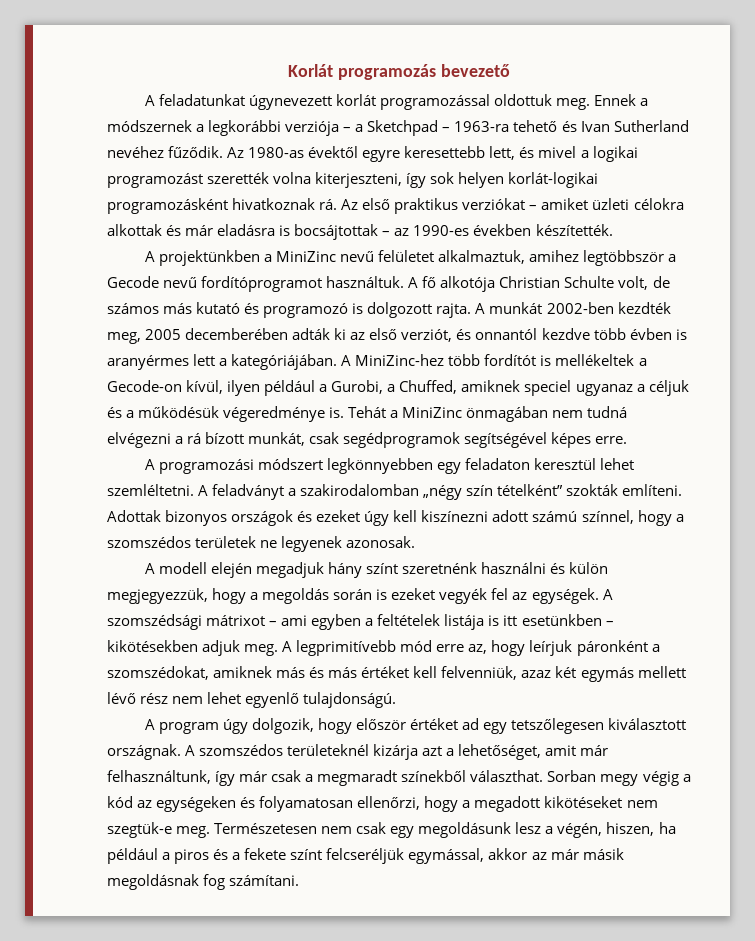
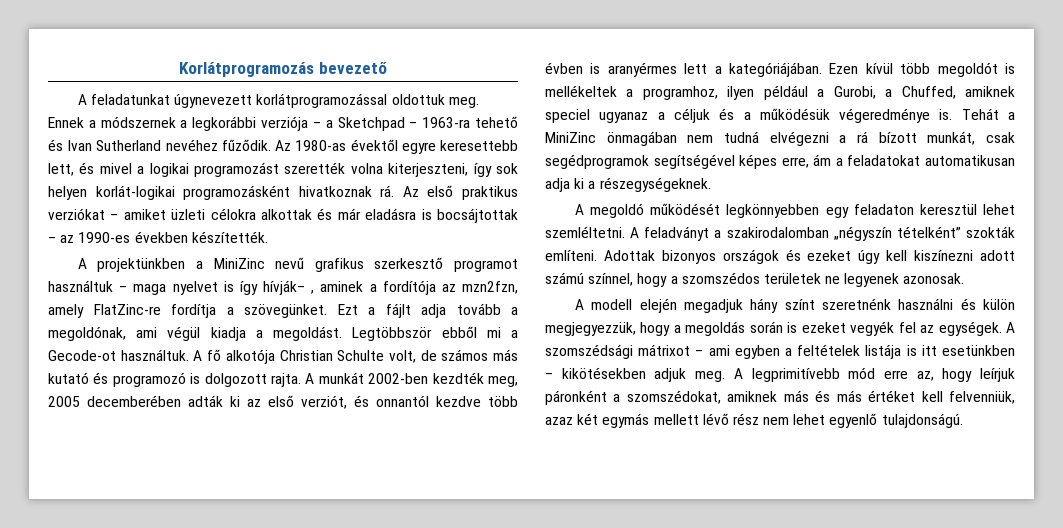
[288,64,436,80] Korlát programozás -> [179,62,315,77] Korlátprogramozás
[336,94,491,110] korlát programozással -> [256,93,388,108] korlátprogramozással
[378,250,677,266] [107,276,323,292] felületet alkalmaztuk, amihez legtöbbször a Gecode nevű fordítóprogramot -> [314,257,518,272] [48,280,519,295] [48,303,518,318] [48,326,518,341] [48,350,116,361] grafikus szerkesztő programot használtuk – maga nyelvet is így hívják– , aminek a fordítója az mzn2fzn, amely FlatZinc-re fordítja a szövegünket. Ezt a fájlt adja tovább a megoldónak, ami végül kiadja a megoldást. Legtöbbször ebből mi a Gecode-ot
[341,354,537,366] A MiniZinc-hez több fordítót -> [829,62,998,77] Ezen kívül több megoldót
[107,380,224,394] Gecode-on kívül, -> [642,86,718,100] programhoz,
[595,436,628,444] [144,458,324,474] erre. // A programozási módszert -> [781,154,1015,168] [545,177,711,192] [574,203,721,218] erre, ám a feladatokat automatikusan adja ki a részegységeknek. // A megoldó működését
[423,485,494,500] „négy szín -> [833,226,892,241] „négyszín
[144,718,687,734] [107,744,609,760] [107,770,691,786] [107,796,658,812] [107,822,676,838] [107,848,624,864] [107,874,300,890] // A program úgy dolgozik, hogy először értéket ad egy tetszőlegesen kiválasztott országnak. A szomszédos területeknél kizárja azt a lehetőséget, amit már felhasználtunk, így már csak a megmaradt színekből választhat. Sorban megy végig a kód az egységeken és folyamatosan ellenőrzi, hogy a megadott kikötéseket nem szegtük-e meg. Természetesen nem csak egy megoldásunk lesz a végén, hiszen, ha például a piros és a fekete színt felcseréljük egymással, akkor az már másik megoldásnak fog számítani. -> (963, 420) none

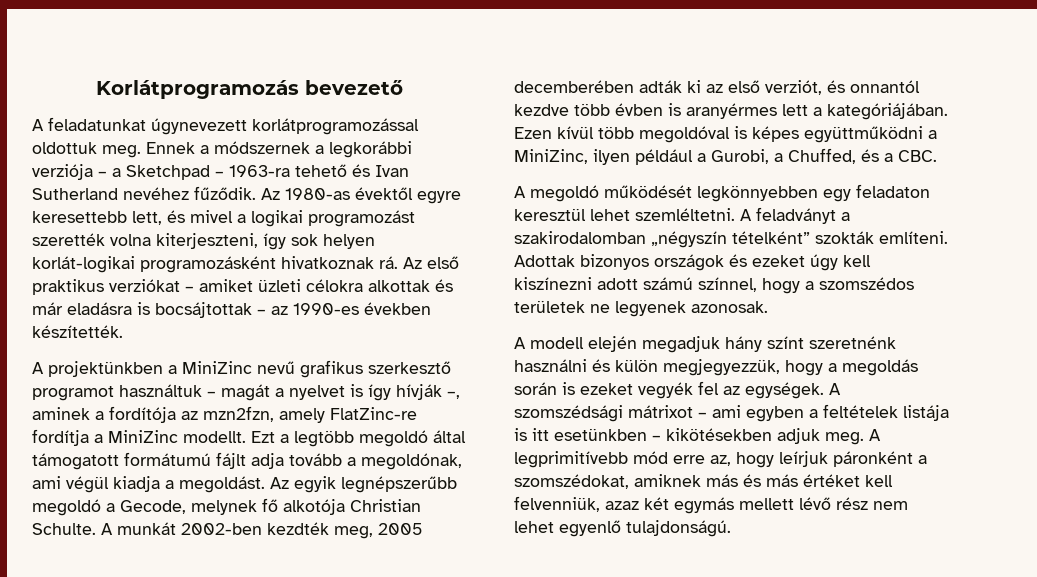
[133,284,167,295] maga -> [221,384,284,401] magát a
[263,280,315,295] hívják– , -> [396,384,460,400] hívják –,
[244,304,375,318] szövegünket. Ezt a -> [108,430,466,447] [32,452,211,470] MiniZinc modellt. Ezt a legtöbb megoldó által támogatott formátumú
[352,326,518,341] [48,349,518,364] [48,372,301,387] Legtöbbször ebből mi a Gecode-ot használtuk. A fő alkotója Christian Schulte volt, de számos más kutató és programozó is dolgozott rajta. -> [270,476,457,493] [32,498,421,516] [32,523,96,535] Az egyik legnépszerűbb megoldó a Gecode, melynek fő alkotója Christian Schulte.
[937,62,1015,77] [545,85,718,100] megoldót is mellékeltek a programhoz, -> [639,126,937,143] [514,149,588,164] megoldóval is képes együttműködni a MiniZinc,
[965,86,1015,97] [545,108,1015,123] [545,131,1015,146] [545,154,1015,169] [545,177,711,192] amiknek speciel ugyanaz a céljuk és a működésük végeredménye is. Tehát a MiniZinc önmagában nem tudná elvégezni a rá bízott munkát, csak segédprogramok segítségével képes erre, ám a feladatokat automatikusan adja ki a részegységeknek. -> [861,149,937,162] és a CBC.

